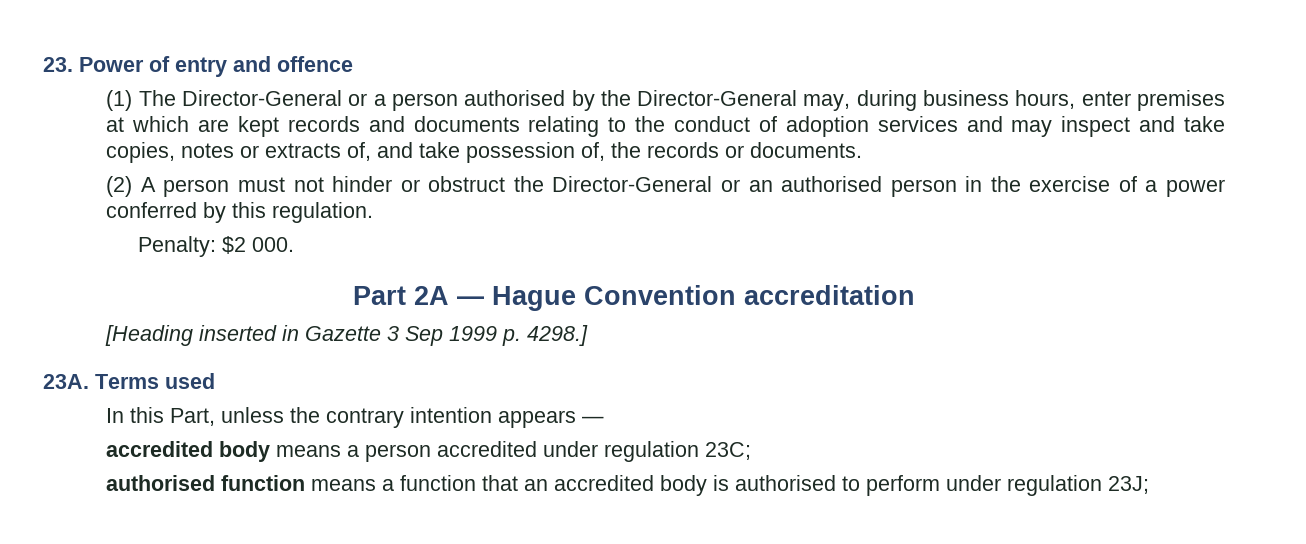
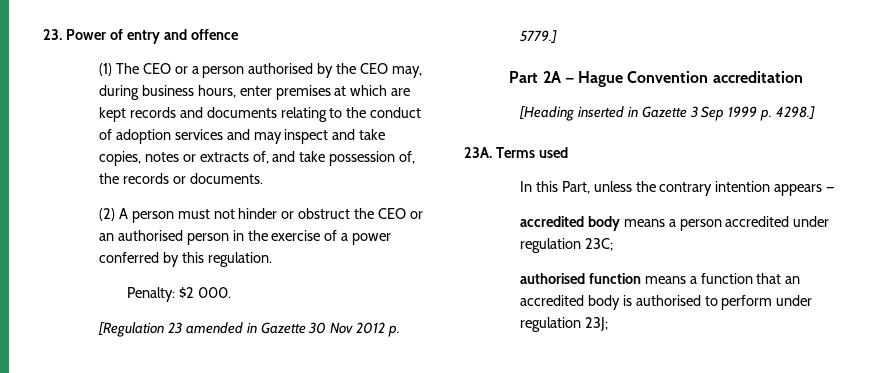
[181,90,342,106] Director-General -> [142,63,171,74] CEO
[637,90,798,106] Director-General -> [360,63,389,74] CEO
[552,176,713,192] Director-General -> [378,208,407,219] CEO
(295, 244) none -> [97,322,401,337] [519,30,557,43] // [Regulation 23 amended in Gazette 30 Nov 2012 p. 5779.]

